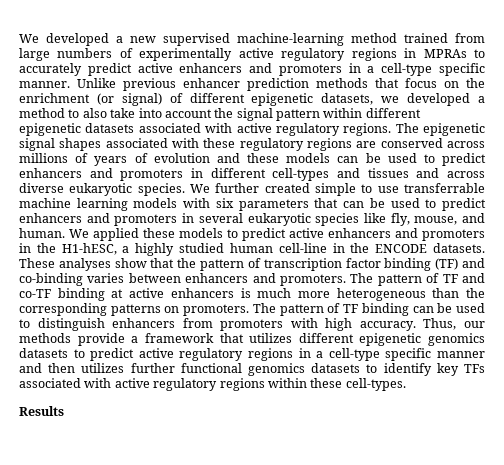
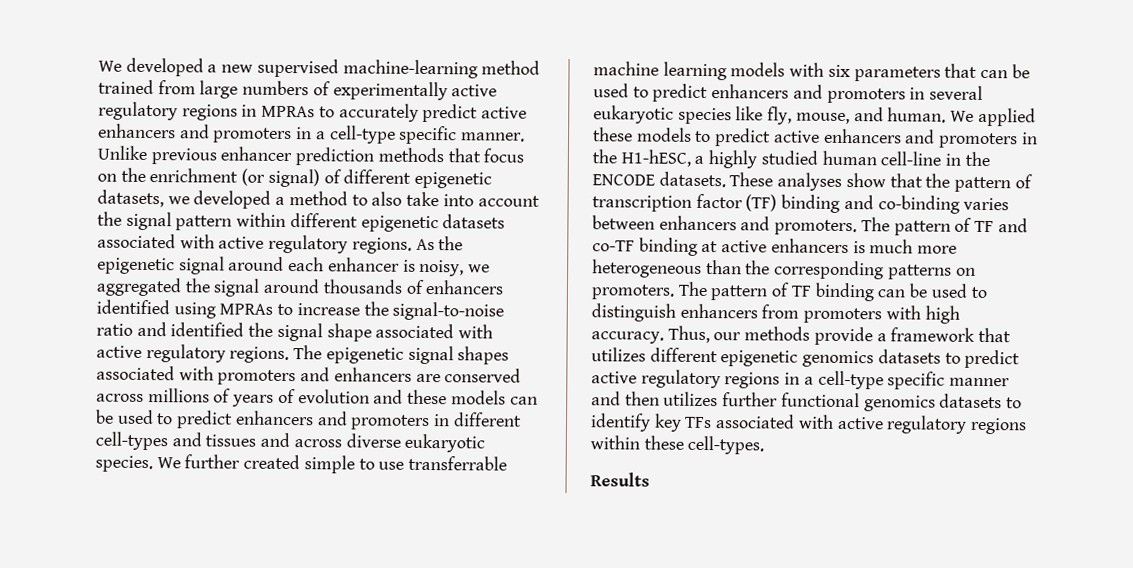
(392, 129) none -> [415,236,464,251] [97,256,491,277] [96,277,505,297] [96,299,505,321] [96,321,494,342] [96,343,290,364] As the epigenetic signal around each enhancer is noisy, we aggregated the signal around thousands of enhancers identified using MPRAs to increase the signal-to-noise ratio and identified the signal shape associated with active regulatory regions.
[203,138,353,151] these regulatory regions -> [217,367,412,386] promoters and enhancers
[384,258,459,271] binding (TF) -> [745,194,841,213] (TF) binding

